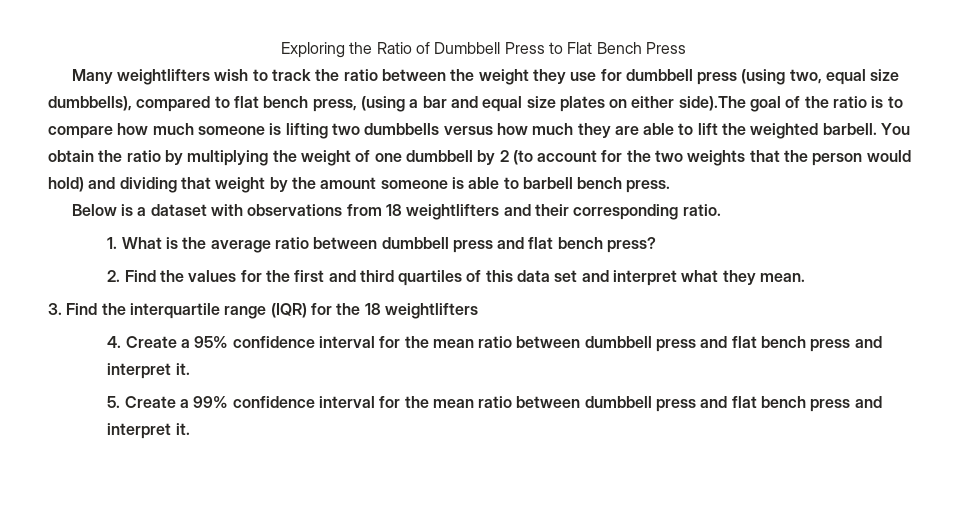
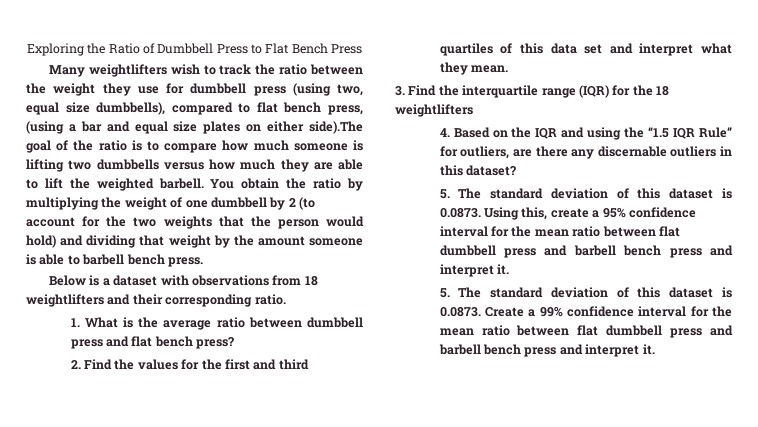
[125,336,177,348] Create -> [453,127,732,140] [439,146,732,159] [439,165,517,176] [439,188,732,199] [439,207,589,220] Based on the IQR and using the “1.5 IQR Rule” for outliers, are there any discernable outliers in this dataset? // 5. The standard deviation of this dataset is 0.0873. Using this, create
[584,336,757,352] dumbbell press and flat -> [658,226,680,237] [439,245,616,258] flat dumbbell press and barbell
(121, 402) none -> [458,287,732,298] [439,307,481,317] The standard deviation of this dataset is 0.0873.
[584,396,757,412] dumbbell press and flat -> [577,325,733,338] [438,344,481,355] flat dumbbell press and barbell

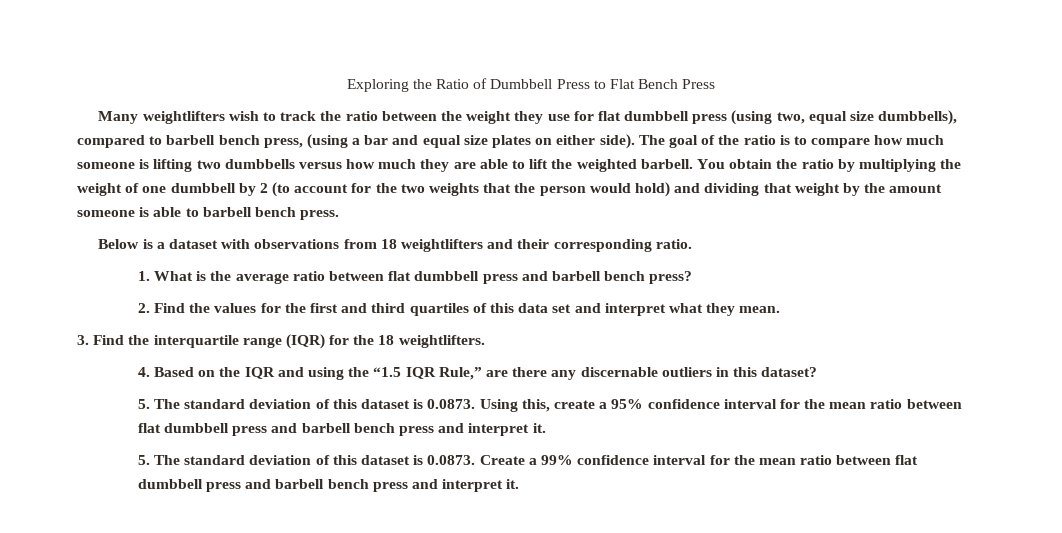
(184, 88) none -> [597,111,621,121] flat
[256,102,278,113] flat -> [166,135,216,145] barbell
[309,121,363,134] side).The -> [599,134,665,149] side). The
[307,317,363,328] [70,336,153,349] dumbbell press and flat -> [388,271,601,284] flat dumbbell press and barbell
[395,104,473,117] weightlifters -> [398,335,485,348] weightlifters.
[699,127,732,138] [439,146,510,159] Rule” for outliers, -> [438,367,482,380] Rule,”

